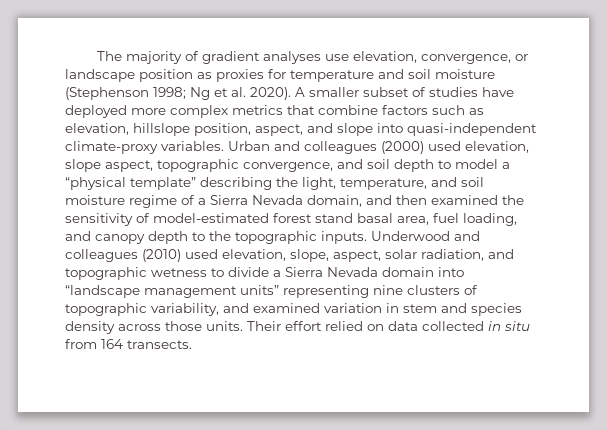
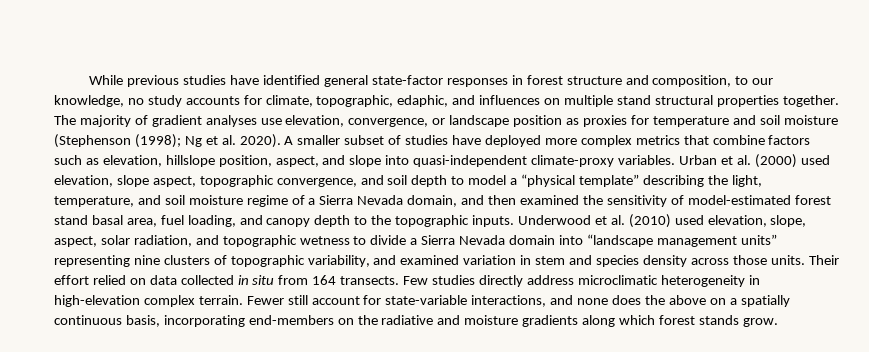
(97, 56) none -> [89,75,774,87] [54,95,839,107] While previous studies have identified general state-factor responses in forest structure and composition, to our knowledge, no study accounts for climate, topographic, edaphic, and influences on multiple stand structural properties together.
[153,87,186,99] 1998; -> [134,134,181,148] (1998);
[274,141,377,154] and colleagues -> [720,155,751,165] et al.
[454,231,480,241] [65,249,138,262] and colleagues -> [594,215,625,225] et al.
(192, 344) none -> [403,275,760,287] [54,295,790,307] [54,315,778,327] Few studies directly address microclimatic heterogeneity in high-elevation complex terrain. Fewer still account for state-variable interactions, and none does the above on a spatially continuous basis, incorporating end-members on the radiative and moisture gradients along which forest stands grow.

